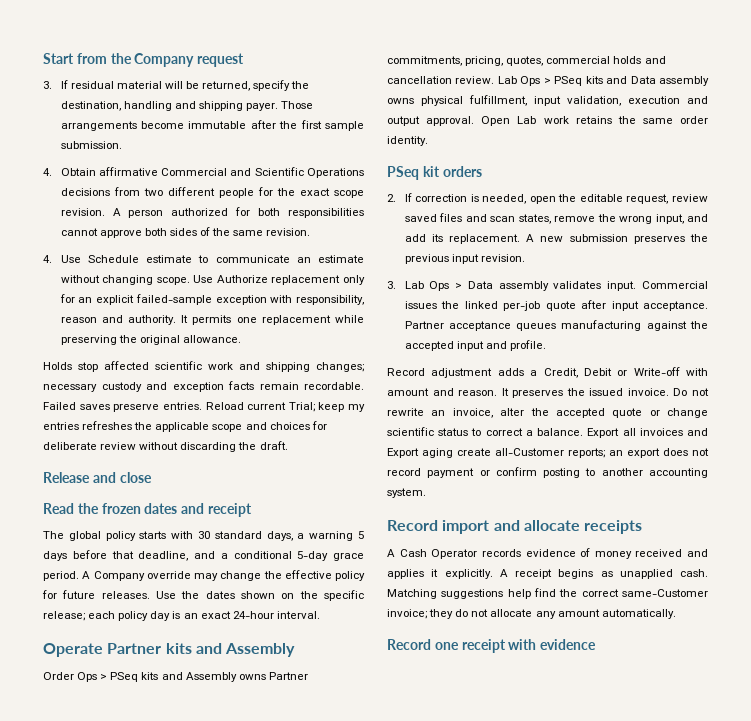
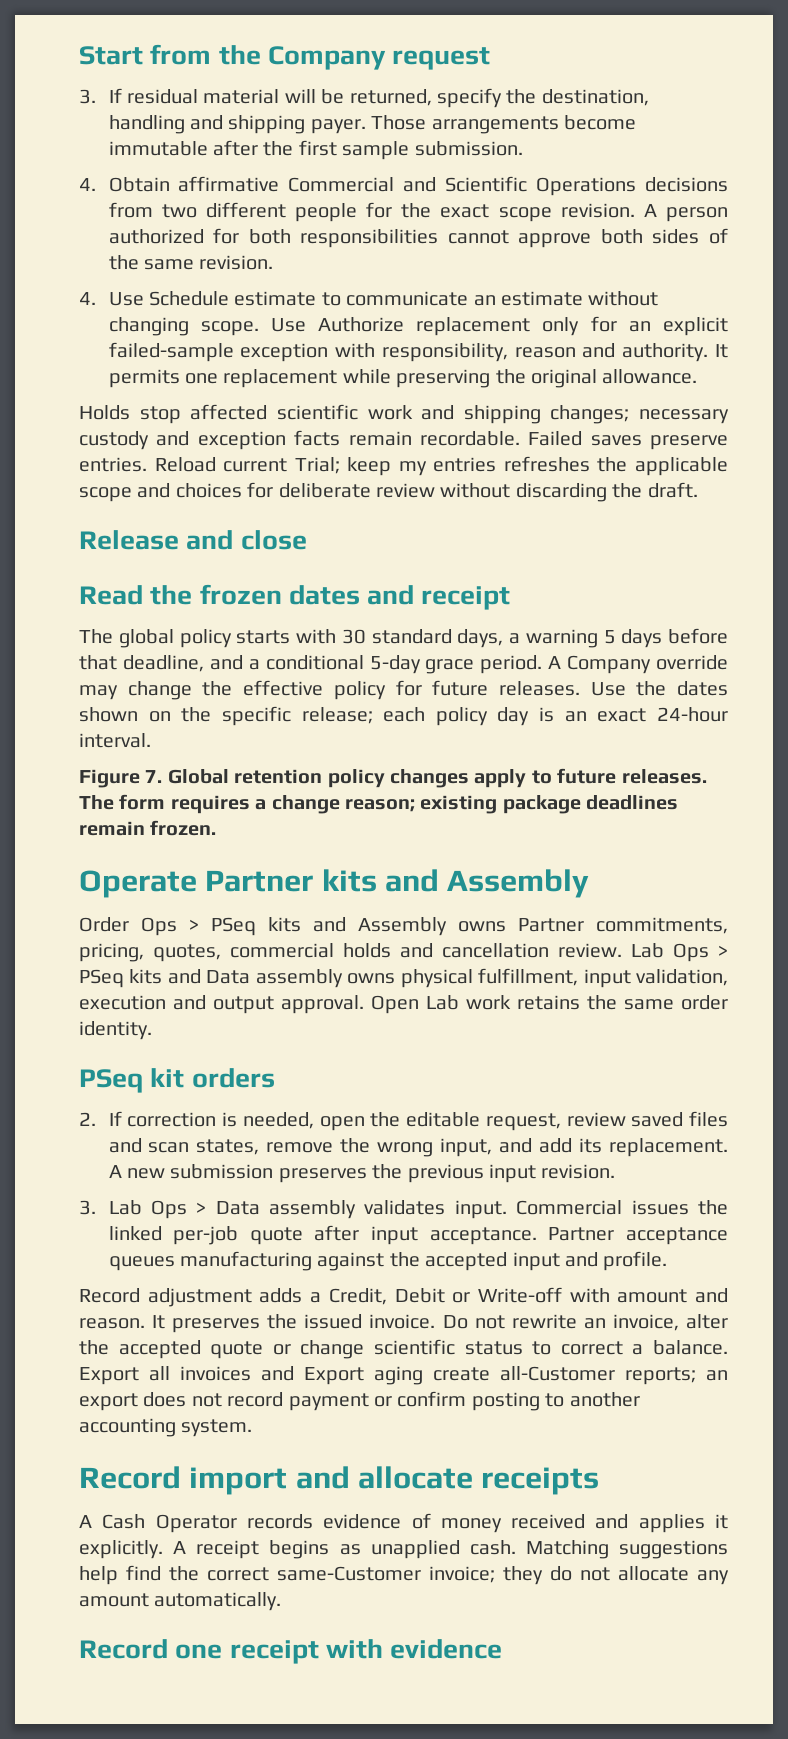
(320, 615) none -> [79,768,707,788] [79,794,679,814] [79,820,217,836] // Figure 7. Global retention policy changes apply to future releases. The form requires a change reason; existing package deadlines remain frozen.

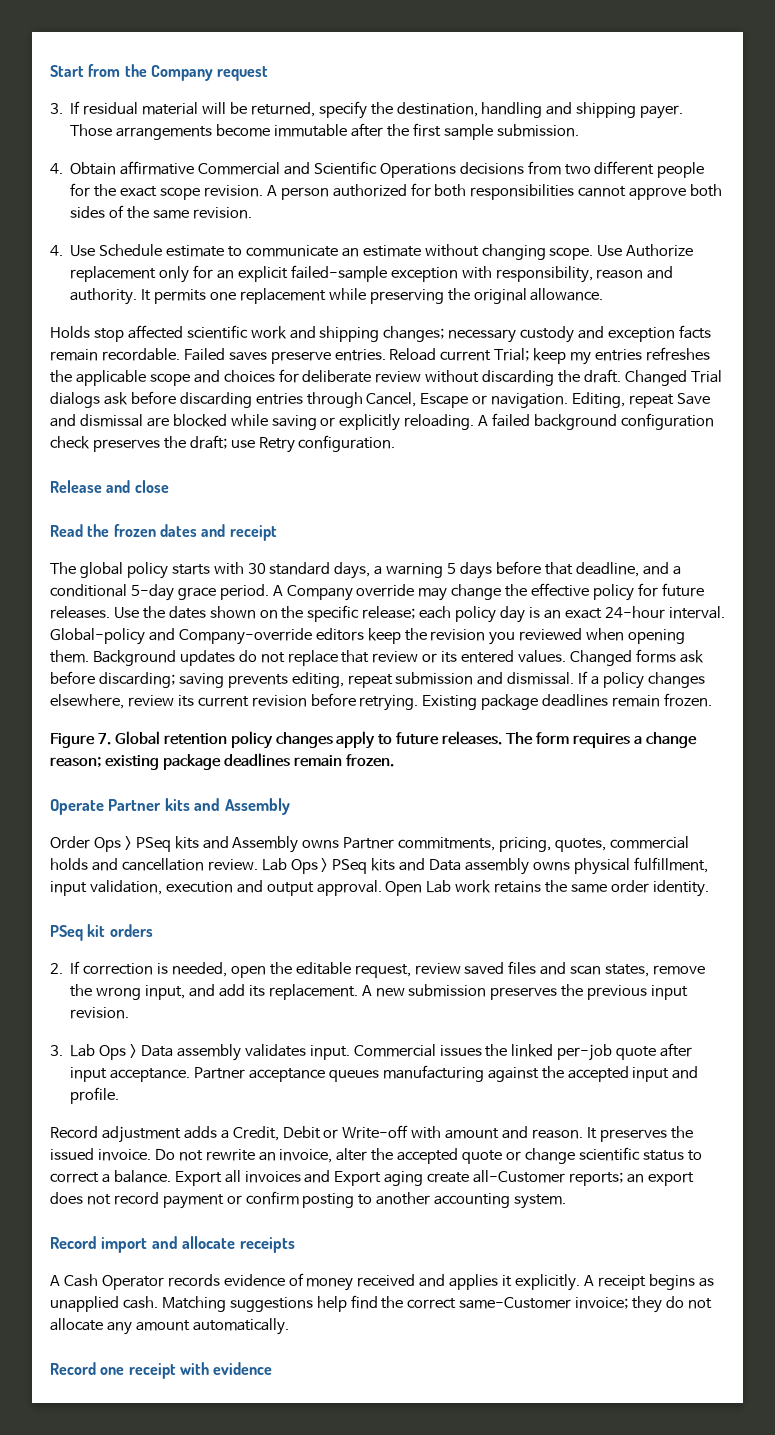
(698, 490) none -> [624,370,722,386] [50,391,710,408] [50,413,714,431] [50,435,396,453] Changed Trial dialogs ask before discarding entries through Cancel, Escape or navigation. Editing, repeat Save and dismissal are blocked while saving or explicitly reloading. A failed background configuration check preserves the draft; use Retry configuration.
(151, 740) none -> [50,628,686,645] [50,649,704,666] [50,671,705,689] [50,693,713,711] Global-policy and Company-override editors keep the revision you reviewed when opening them. Background updates do not replace that review or its entered values. Changed forms ask before discarding; saving prevents editing, repeat submission and dismissal. If a policy changes elsewhere, review its current revision before retrying. Existing package deadlines remain frozen.

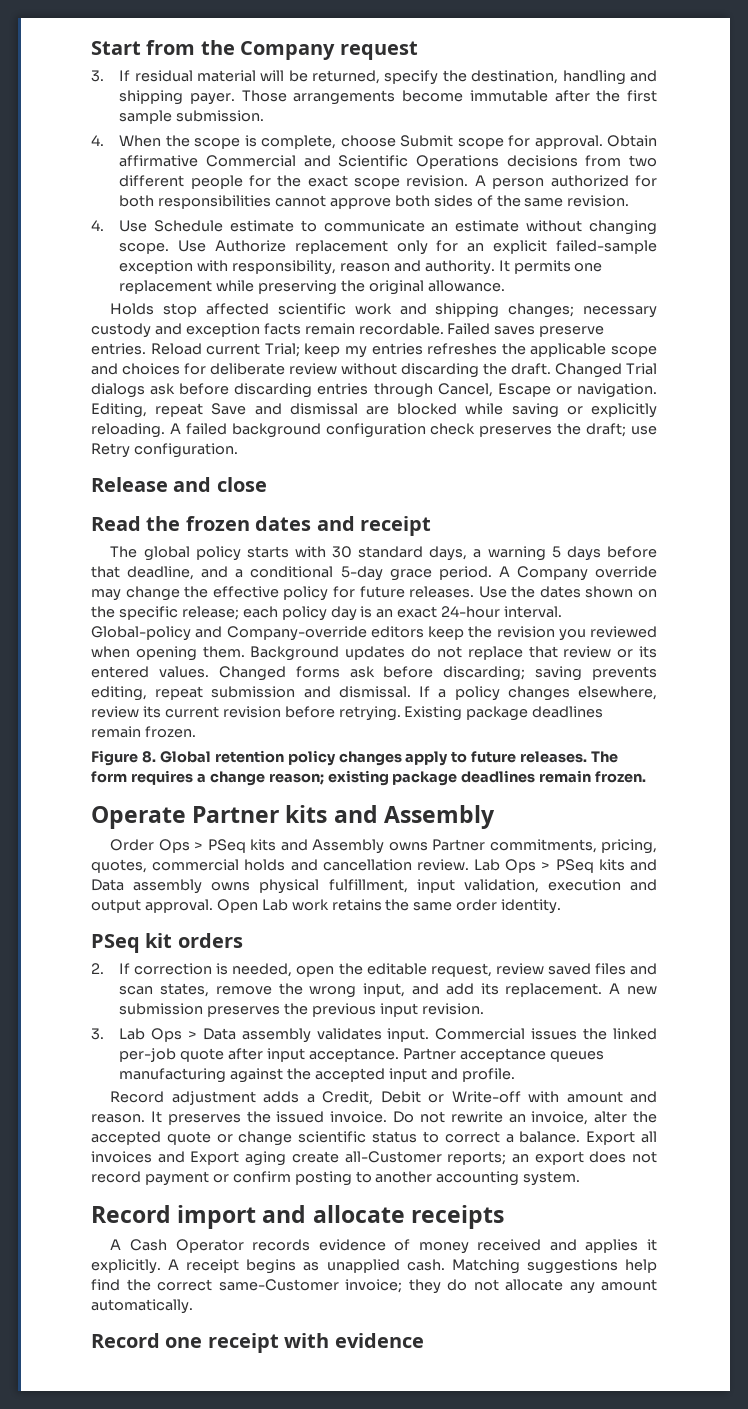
(63, 168) none -> [119,135,603,149] When the scope is complete, choose Submit scope for approval.
[97,733,111,745] 7. -> [141,751,156,763] 8.

